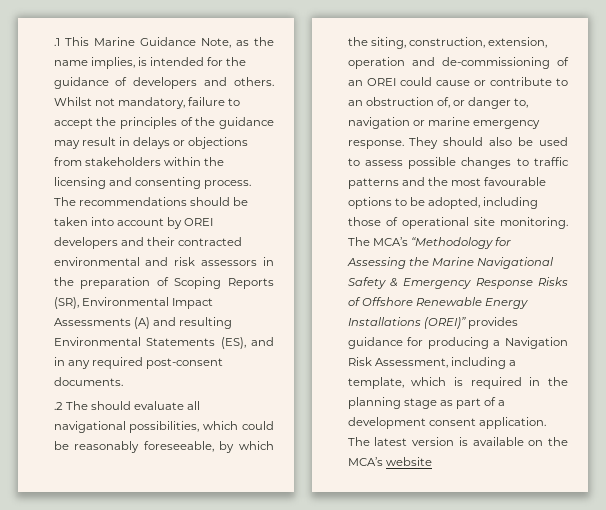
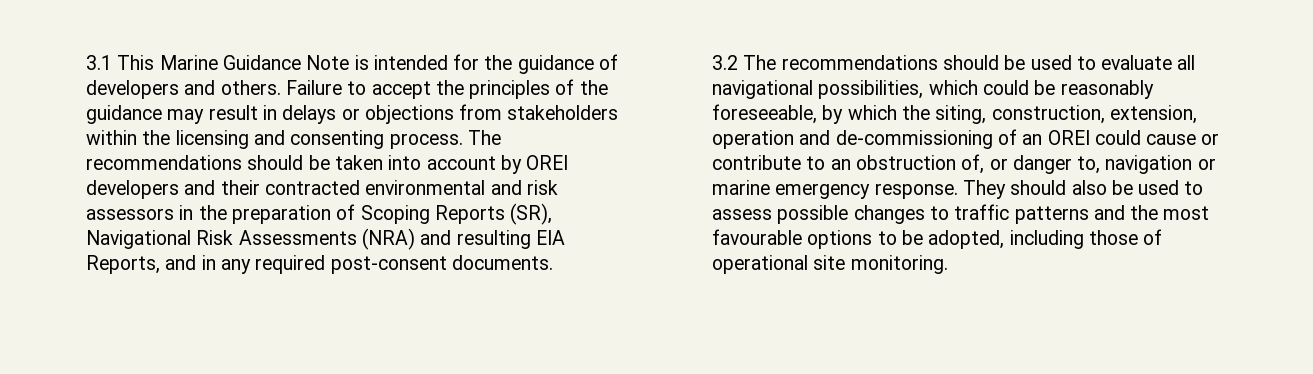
[53,38,60,46] .1 -> [86,55,113,70] 3.1
[200,37,274,48] [53,57,135,69] Note, as the name implies, -> [306,55,350,70] Note
[53,97,225,109] Whilst not mandatory, failure -> [285,80,342,95] Failure
[81,297,213,309] [53,317,232,329] [53,337,246,349] Environmental Impact Assessments (A) and resulting Environmental Statements (ES), -> [86,228,565,250] [86,255,161,274] Navigational Risk Assessments (NRA) and resulting EIA Reports,
[53,401,131,410] .2 The should -> [712,55,1096,70] 3.2 The recommendations should be used to
[347,237,511,249] [346,257,554,269] [347,277,568,289] [347,297,528,309] [347,317,518,329] [347,337,568,349] [347,357,516,369] [347,377,568,389] [347,397,506,409] [347,417,546,429] [347,437,568,446] [347,457,432,466] The MCA’s “Methodology for Assessing the Marine Navigational Safety & Emergency Response Risks of Offshore Renewable Energy Installations (OREI)” provides guidance for producing a Navigation Risk Assessment, including a template, which is required in the planning stage as part of a development consent application. The latest version is available on the MCA’s website -> (948, 264) none

